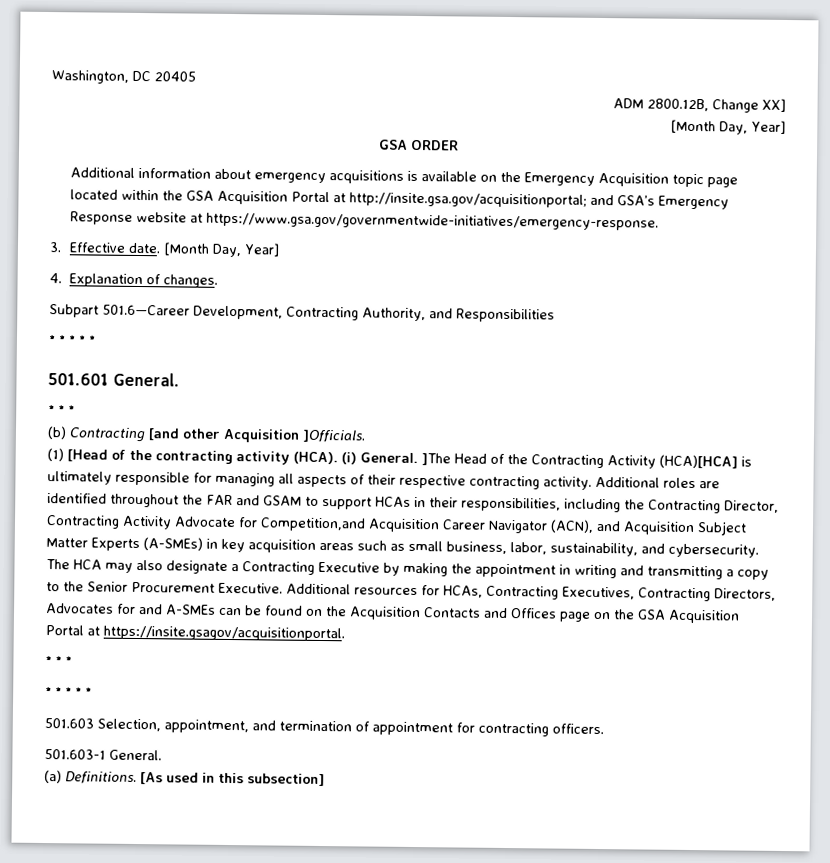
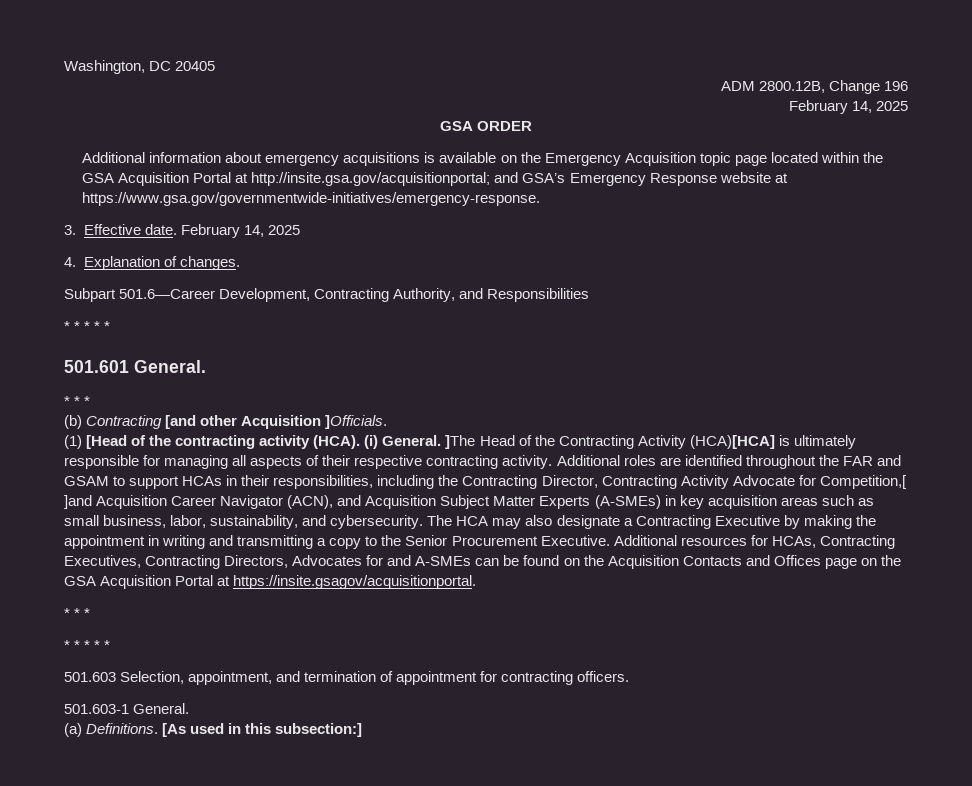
[762,98,786,112] [670,119,787,135] XX] // [Month Day, Year] -> [883,81,908,91] [788,100,908,114] 196 // February 14, 2025
[163,242,281,258] [Month Day, Year] -> [180,224,300,238] February 14, 2025
[260,517,366,532] Competition,and -> [819,475,907,489] [64,495,92,509] Competition,[ ]and
[247,773,325,787] subsection] -> [275,723,363,737] subsection:]

